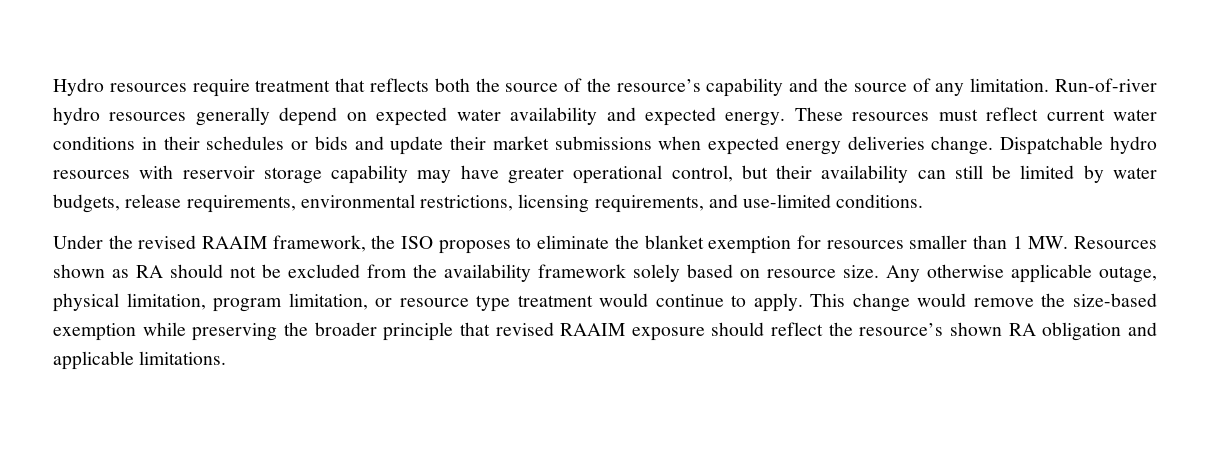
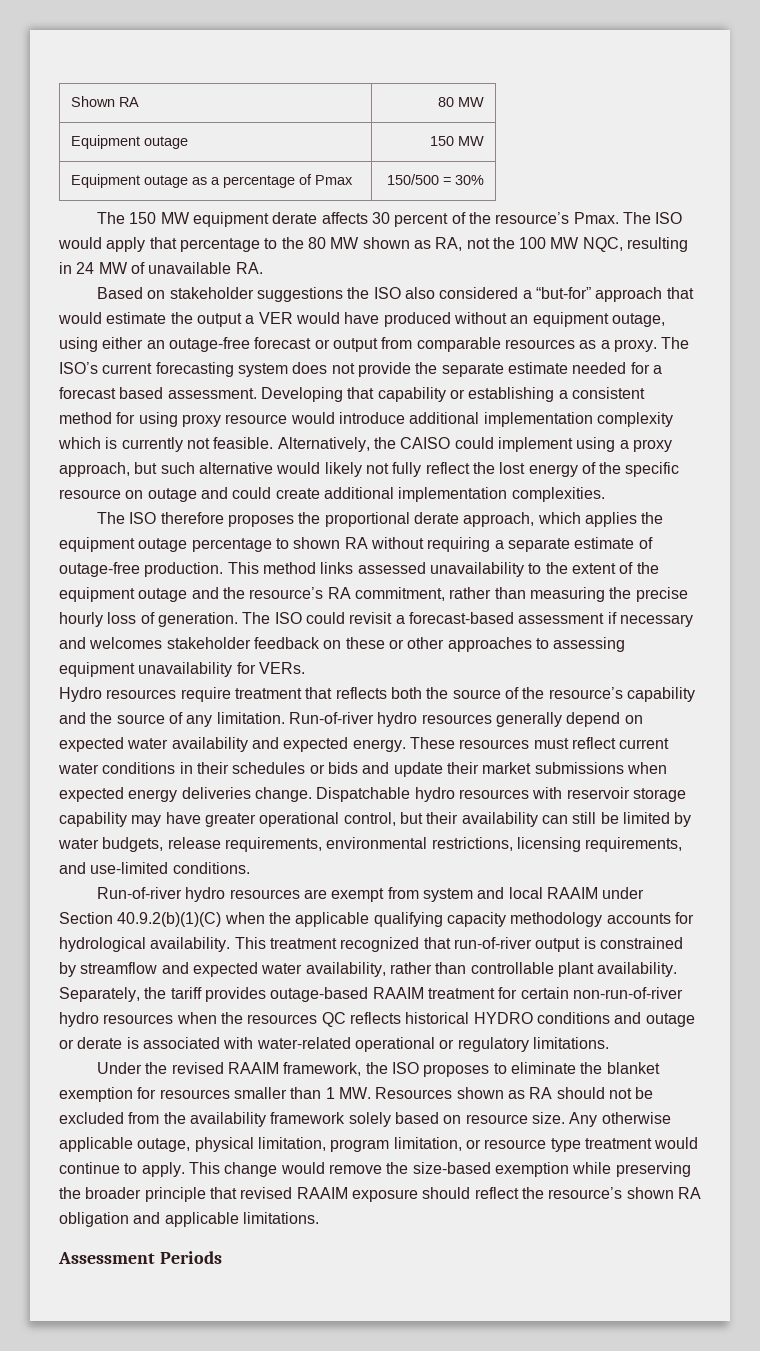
(53, 87) none -> [71,96,140,107] [437,97,484,107] [71,135,189,149] [429,136,484,146] [71,174,354,188] [386,174,484,185] [97,212,683,227] [58,237,689,252] [59,262,263,274] [97,287,694,302] [58,312,665,327] [59,337,690,352] [59,362,662,377] [59,387,645,402] [59,412,673,427] [58,437,672,452] [59,462,680,477] [59,487,605,502] [97,512,664,527] [59,537,653,552] [59,562,659,577] [59,587,688,602] [59,612,693,627] [59,637,626,652] [59,662,305,677] Shown RA | 80 MW // Equipment outage | 150 MW // Equipment outage as a percentage of Pmax | 150/500 = 30% // The 150 MW equipment derate affects 30 percent of the resource’s Pmax. The ISO would apply that percentage to the 80 MW shown as RA, not the 100 MW NQC, resulting in 24 MW of unavailable RA. // Based on stakeholder suggestions the ISO also considered a “but-for” approach that would estimate the output a VER would have produced without an equipment outage, using either an outage-free forecast or output from comparable resources as a proxy. The ISO’s current forecasting system does not provide the separate estimate needed for a forecast based assessment. Developing that capability or establishing a consistent method for using proxy resource would introduce additional implementation complexity which is currently not feasible. Alternatively, the CAISO could implement using a proxy approach, but such alternative would likely not fully reflect the lost energy of the specific resource on outage and could create additional implementation complexities. // The ISO therefore proposes the proportional derate approach, which applies the equipment outage percentage to shown RA without requiring a separate estimate of outage-free production. This method links assessed unavailability to the extent of the equipment outage and the resource’s RA commitment, rather than measuring the precise hourly loss of generation. The ISO could revisit a forecast-based assessment if necessary and welcomes stakeholder feedback on these or other approaches to assessing equipment unavailability for VERs. //
(924, 201) none -> [97,887,645,902] [59,912,694,927] [59,937,683,952] [59,962,678,977] [59,987,683,1002] [59,1012,695,1027] [59,1037,609,1052] // Run-of-river hydro resources are exempt from system and local RAAIM under Section 40.9.2(b)(1)(C) when the applicable qualifying capacity methodology accounts for hydrological availability. This treatment recognized that run-of-river output is constrained by streamflow and expected water availability, rather than controllable plant availability. Separately, the tariff provides outage-based RAAIM treatment for certain non-run-of-river hydro resources when the resources QC reflects historical HYDRO conditions and outage or derate is associated with water-related operational or regulatory limitations.
(227, 358) none -> [58,1251,222,1264] // Assessment Periods

